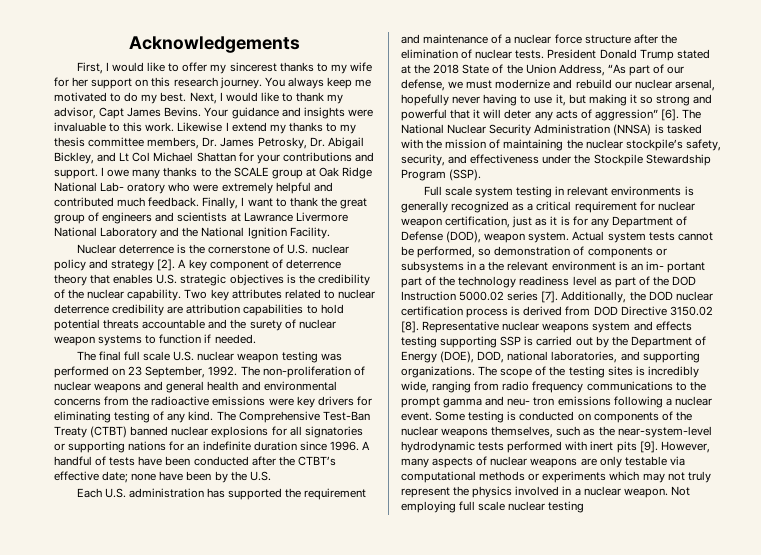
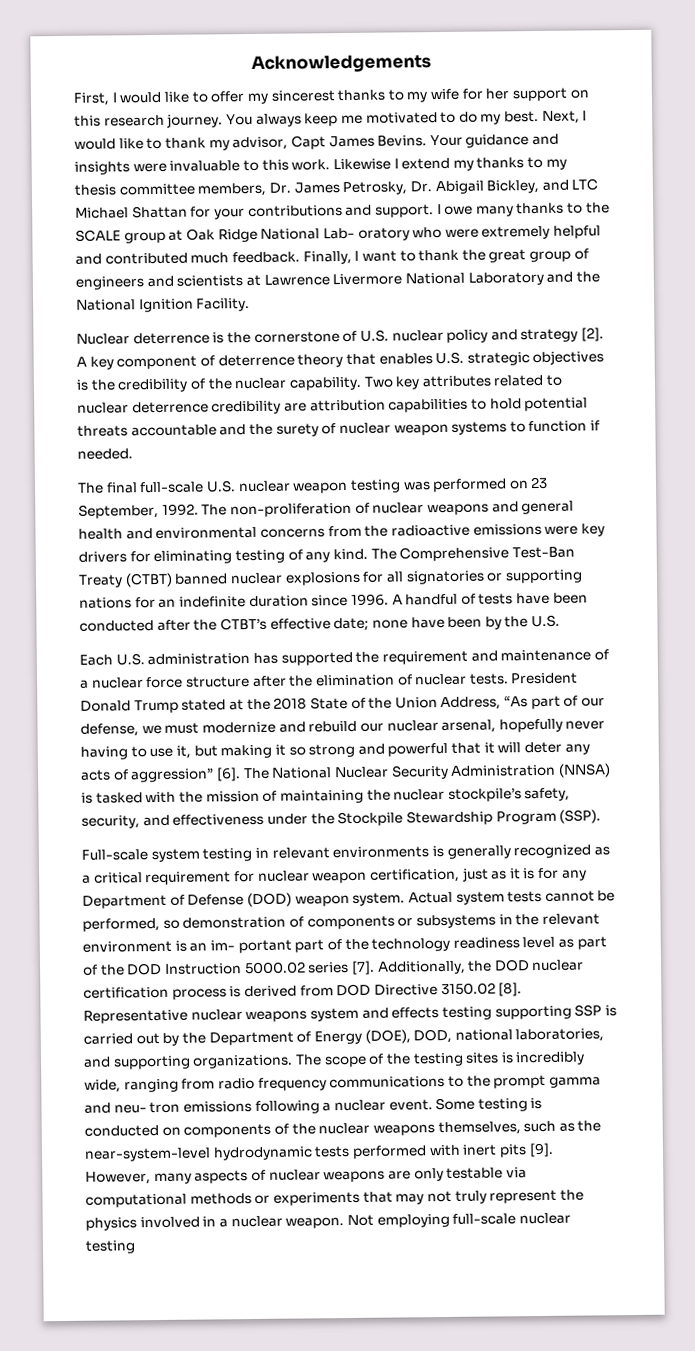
[119,152,151,162] Lt Col -> [571,178,599,191] LTC
[243,212,293,222] Lawrance -> [263,274,330,286] Lawrence
[124,351,171,361] full scale -> [139,481,205,494] full-scale
[423,186,472,196] Full scale -> [81,849,148,861] Full-scale
[446,231,482,243] (DOD), -> [246,892,292,908] (DOD)
[479,263,486,271] a -> (513, 919) none
[609,471,640,481] which -> [362,1191,393,1203] that
[459,501,506,511] full scale -> [452,1213,517,1225] full-scale

